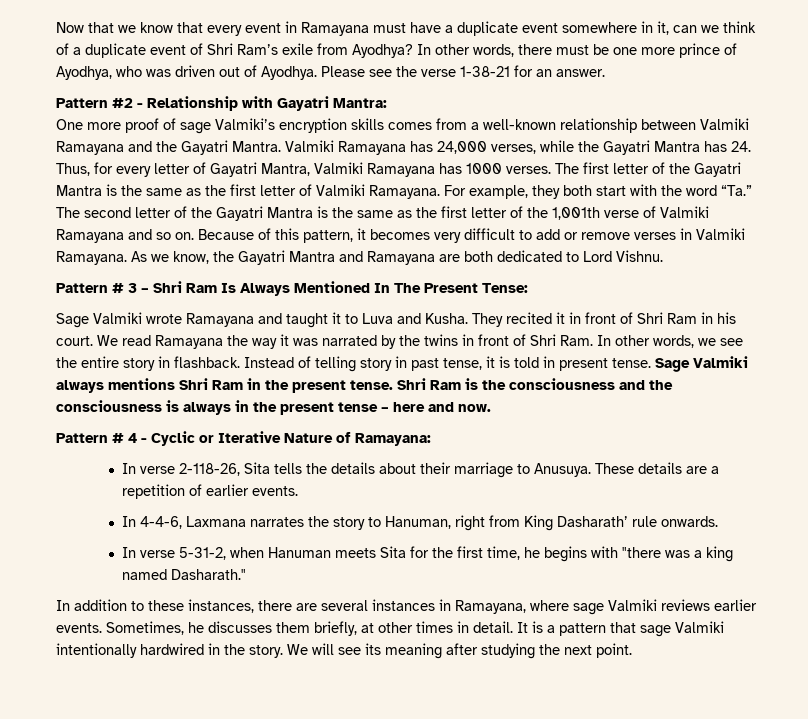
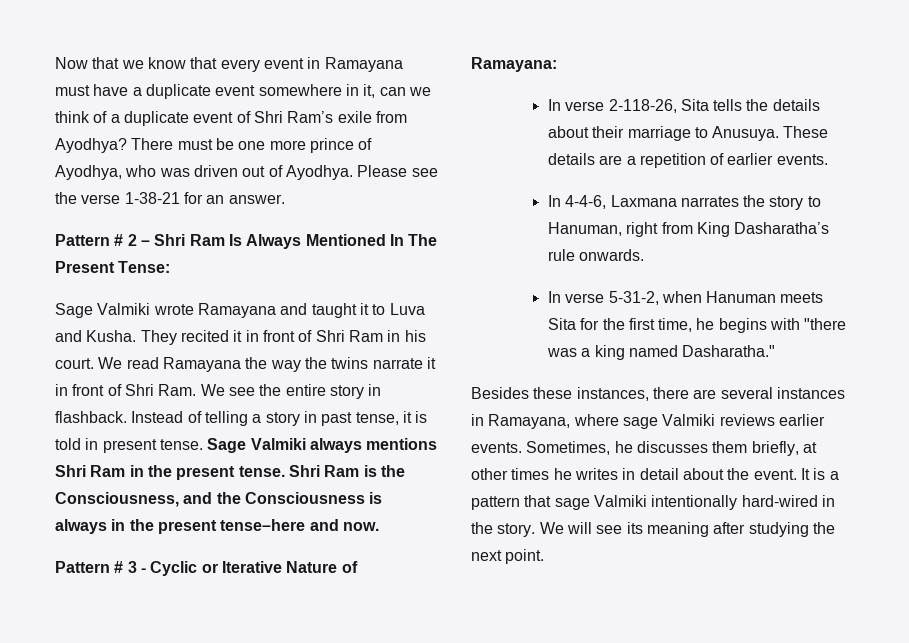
[417,44,552,57] In other words, there -> [131,138,174,150] There
[56,96,387,111] [56,118,749,134] [56,140,751,155] [56,162,741,177] [56,184,752,199] [56,206,709,221] [56,228,745,243] [56,250,663,265] [56,283,137,293] // Pattern #2 - Relationship with Gayatri Mantra: // One more proof of sage Valmiki’s encryption skills comes from a well-known relationship between Valmiki Ramayana and the Gayatri Mantra. Valmiki Ramayana has 24,000 verses, while the Gayatri Mantra has 24. Thus, for every letter of Gayatri Mantra, Valmiki Ramayana has 1000 verses. The first letter of the Gayatri Mantra is the same as the first letter of Valmiki Ramayana. For example, they both start with the word “Ta.” The second letter of the Gayatri Mantra is the same as the first letter of the 1,001th verse of Valmiki Ramayana and so on. Because of this pattern, it becomes very difficult to add or remove verses in Valmiki Ramayana. As we know, the Gayatri Mantra and Ramayana are both dedicated to Lord Vishnu. // Pattern # 3 -> [55,234,137,246] // Pattern # 2
[280,334,458,349] it was narrated by the twins -> [304,357,436,369] the twins narrate it
[597,335,716,348] In other words, we -> [200,384,225,396] We
(356, 364) none -> [252,414,262,423] a
[509,378,673,390] [56,400,162,412] consciousness and the consciousness -> [55,492,365,507] Consciousness, and the Consciousness
[338,402,425,412] tense – here -> [220,519,306,531] tense–here
[128,433,137,443] 4 -> [127,561,137,573] 3
[556,516,628,527] Dasharath’ -> [734,222,830,234] Dasharatha’s
[170,569,246,580] [56,599,144,611] Dasharath." // In addition to -> [682,345,776,357] [471,387,529,399] Dasharatha." // Besides
[457,621,513,633] in detail. -> [553,468,797,480] he writes in detail about the event.
[140,643,204,655] hardwired -> [741,495,818,507] hard-wired

